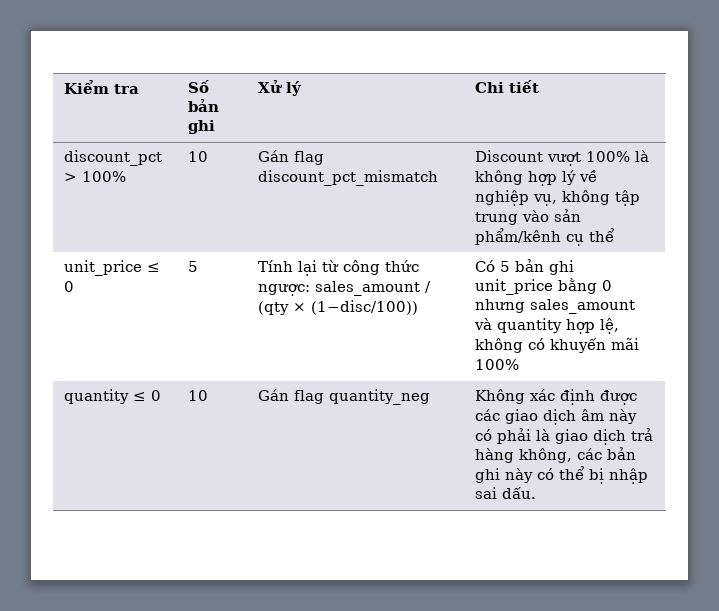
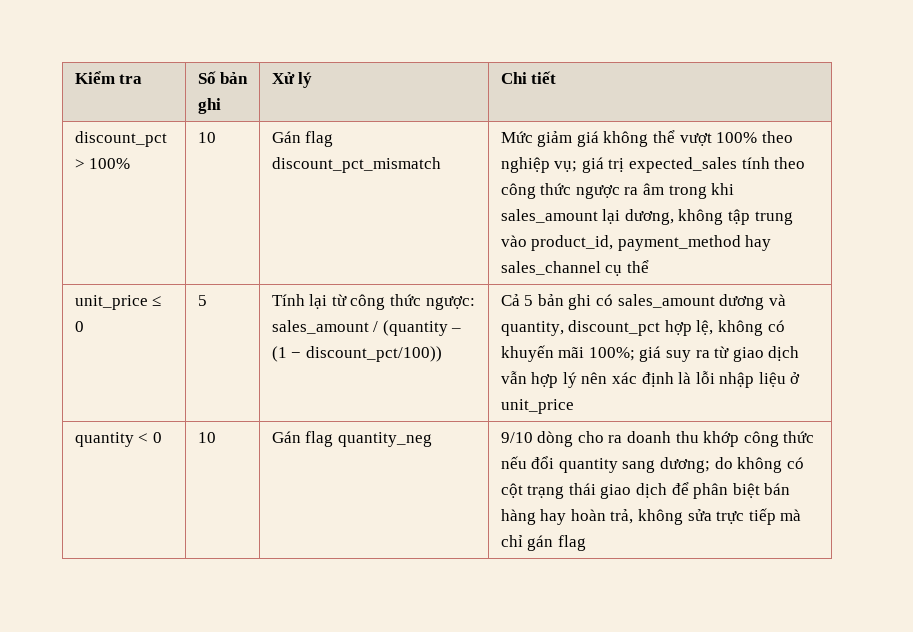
[475,150,650,166] [475,170,598,186] [475,190,641,206] [475,209,582,225] [475,228,562,245] Discount vượt 100% là không hợp lý về nghiệp vụ, không tập trung vào sản phẩm/kênh -> [500,130,793,147] [500,157,806,173] [500,183,735,199] [500,209,793,225] [500,235,772,251] [500,261,601,275] Mức giảm giá không thể vượt 100% theo nghiệp vụ; giá trị expected_sales tính theo công thức ngược ra âm trong khi sales_amount lại dương, không tập trung vào product_id, payment_method hay sales_channel
[258,300,419,315] [475,259,575,275] [475,278,613,295] [475,299,636,314] [474,318,563,333] (qty × (1−disc/100)) | Có 5 bản ghi unit_price bằng 0 nhưng sales_amount và quantity -> [382,320,462,336] [271,346,442,362] [500,294,786,310] [500,320,661,336] (quantity – (1 − discount_pct/100)) | Cả 5 bản ghi có sales_amount dương và quantity, discount_pct
[475,359,520,370] [64,389,147,404] 100% // quantity ≤ -> [588,346,800,362] [500,371,801,388] [500,399,574,414] [74,432,149,447] 100%; giá suy ra từ giao dịch vẫn hợp lý nên xác định là lỗi nhập liệu ở unit_price // quantity <
[475,389,638,405] [475,409,638,425] [475,428,654,445] [475,447,637,463] [475,466,649,484] [475,487,537,499] Không xác định được các giao dịch âm này có phải là giao dịch trả hàng không, các bản ghi này có thể bị nhập sai dấu. -> [500,431,815,447] [500,456,804,473] [500,482,791,499] [500,508,802,525] [500,535,586,551] 9/10 dòng cho ra doanh thu khớp công thức nếu đổi quantity sang dương; do không có cột trạng thái giao dịch để phân biệt bán hàng hay hoàn trả, không sửa trực tiếp mà chỉ gán flag

